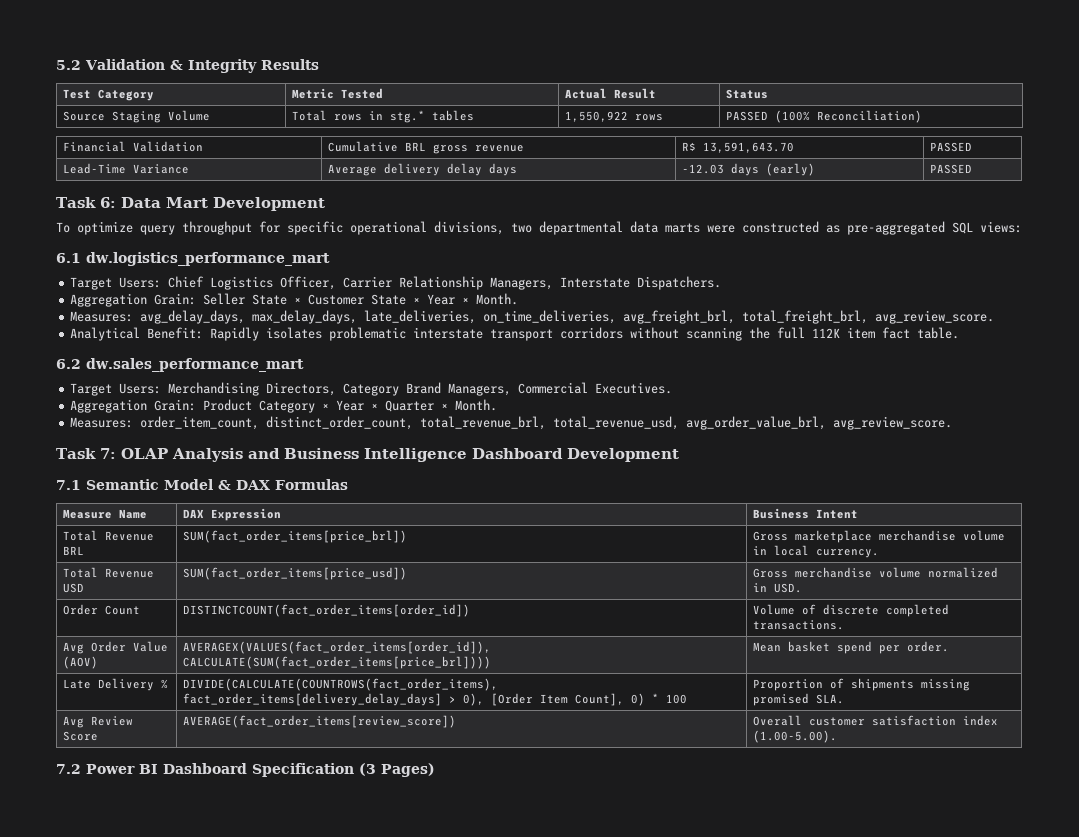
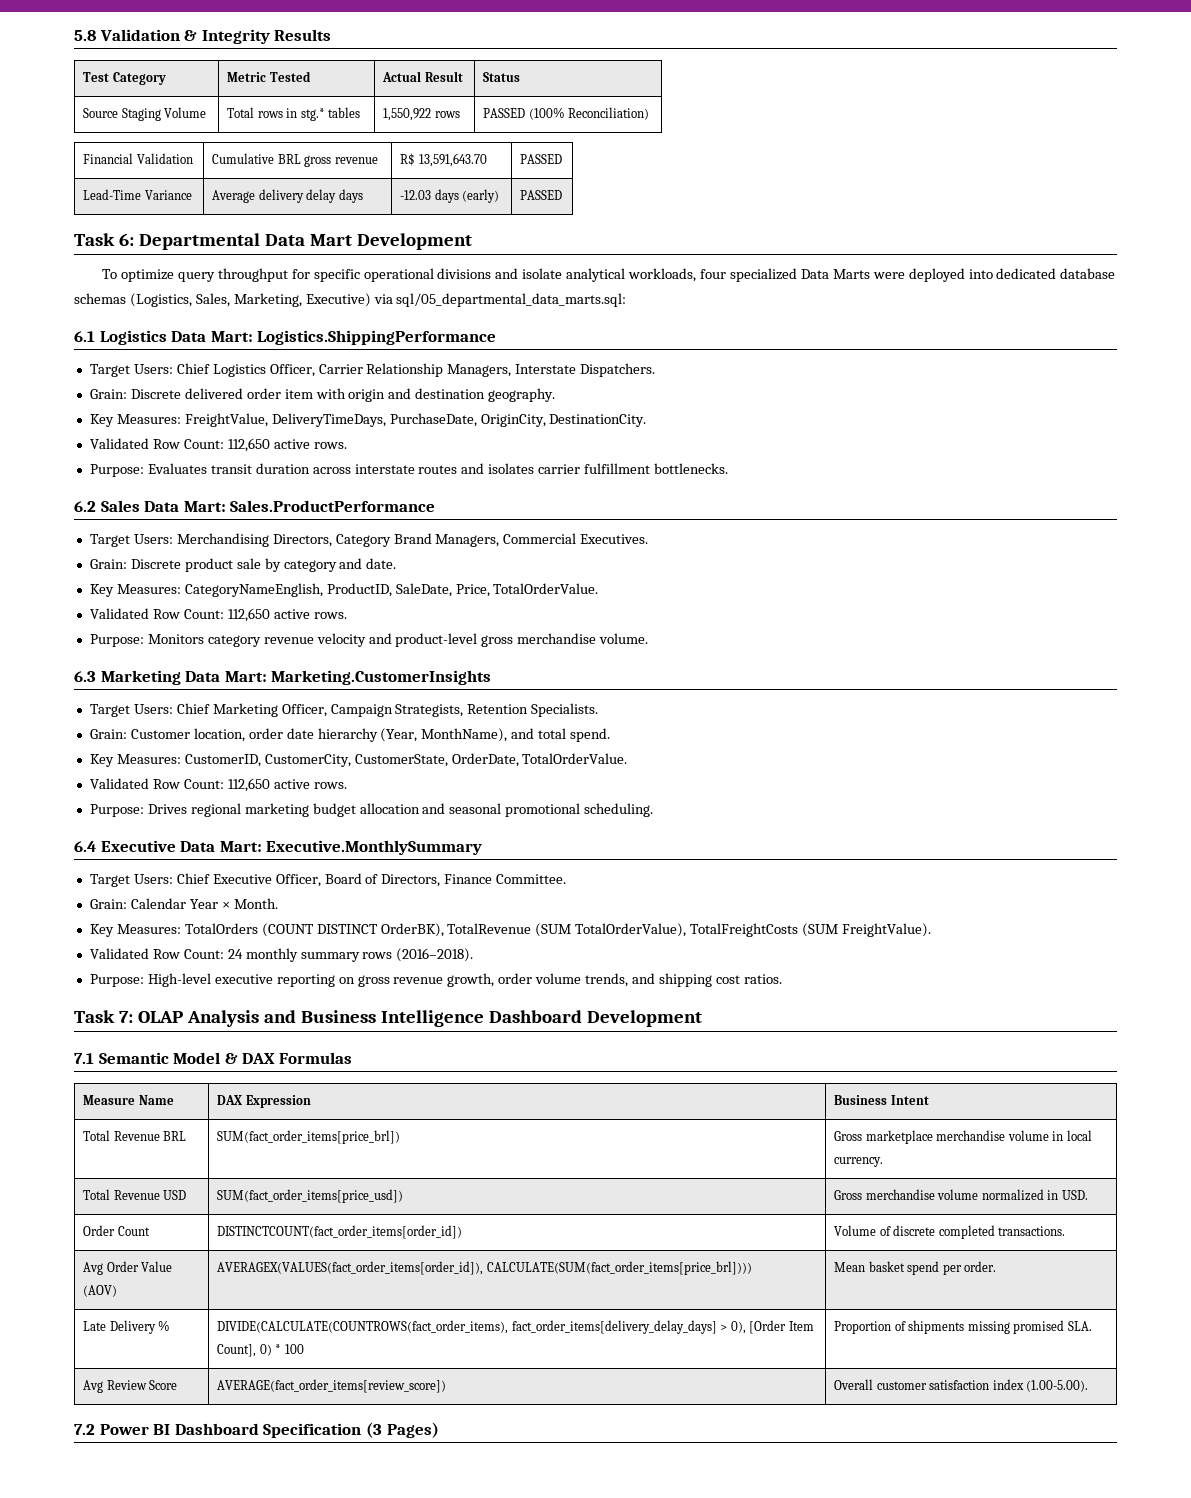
[56,60,81,70] 5.2 -> [74,30,96,41] 5.8
(116, 202) none -> [138,233,260,250] Departmental
[434,221,1022,235] [56,252,330,266] divisions, two departmental data marts were constructed as pre-aggregated SQL views: // 6.1 dw.logistics_performance_mart -> [437,268,1116,282] [74,293,627,307] [74,330,497,345] divisions and isolate analytical workloads, four specialized Data Marts were deployed into dedicated database schemas (Logistics, Sales, Marketing, Executive) via sql/05_departmental_data_marts.sql: // 6.1 Logistics Data Mart: Logistics.ShippingPerformance
[70,293,519,307] [70,310,995,324] [70,327,960,341] [56,358,304,372] Aggregation Grain: Seller State × Customer State × Year × Month. // Measures: avg_delay_days, max_delay_days, late_deliveries, on_time_deliveries, avg_freight_brl, total_freight_brl, avg_review_score. // Analytical Benefit: Rapidly isolates problematic interstate transport corridors without scanning the full 112K item fact table. // 6.2 dw.sales_performance_mart -> [89,388,556,402] [89,413,647,427] [89,438,347,452] [89,463,729,477] [74,500,436,512] Grain: Discrete delivered order item with origin and destination geography. // Key Measures: FreightValue, DeliveryTimeDays, PurchaseDate, OriginCity, DestinationCity. // Validated Row Count: 112,650 active rows. // Purpose: Evaluates transit duration across interstate routes and isolates carrier fulfillment bottlenecks. // 6.2 Sales Data Mart: Sales.ProductPerformance
[70,399,498,413] [70,416,953,430] Aggregation Grain: Product Category × Year × Quarter × Month. // Measures: order_item_count, distinct_order_count, total_revenue_brl, total_revenue_usd, avg_order_value_brl, avg_review_score. -> [89,558,397,572] [89,583,599,597] [89,608,347,622] [89,633,649,647] [74,670,492,685] [89,703,599,717] [89,728,611,742] [89,753,628,767] [89,778,347,792] [89,803,654,817] [74,840,483,855] [89,873,567,887] [89,898,278,909] [89,923,932,937] [89,948,474,962] [89,973,782,987] Grain: Discrete product sale by category and date. // Key Measures: CategoryNameEnglish, ProductID, SaleDate, Price, TotalOrderValue. // Validated Row Count: 112,650 active rows. // Purpose: Monitors category revenue velocity and product-level gross merchandise volume. // 6.3 Marketing Data Mart: Marketing.CustomerInsights // Target Users: Chief Marketing Officer, Campaign Strategists, Retention Specialists. // Grain: Customer location, order date hierarchy (Year, MonthName), and total spend. // Key Measures: CustomerID, CustomerCity, CustomerState, OrderDate, TotalOrderValue. // Validated Row Count: 112,650 active rows. // Purpose: Drives regional marketing budget allocation and seasonal promotional scheduling. // 6.4 Executive Data Mart: Executive.MonthlySummary // Target Users: Chief Executive Officer, Board of Directors, Finance Committee. // Grain: Calendar Year × Month. // Key Measures: TotalOrders (COUNT DISTINCT OrderBK), TotalRevenue (SUM TotalOrderValue), TotalFreightCosts (SUM FreightValue). // Validated Row Count: 24 monthly summary rows (2016–2018). // Purpose: High-level executive reporting on gross revenue growth, order volume trends, and shipping cost ratios.

